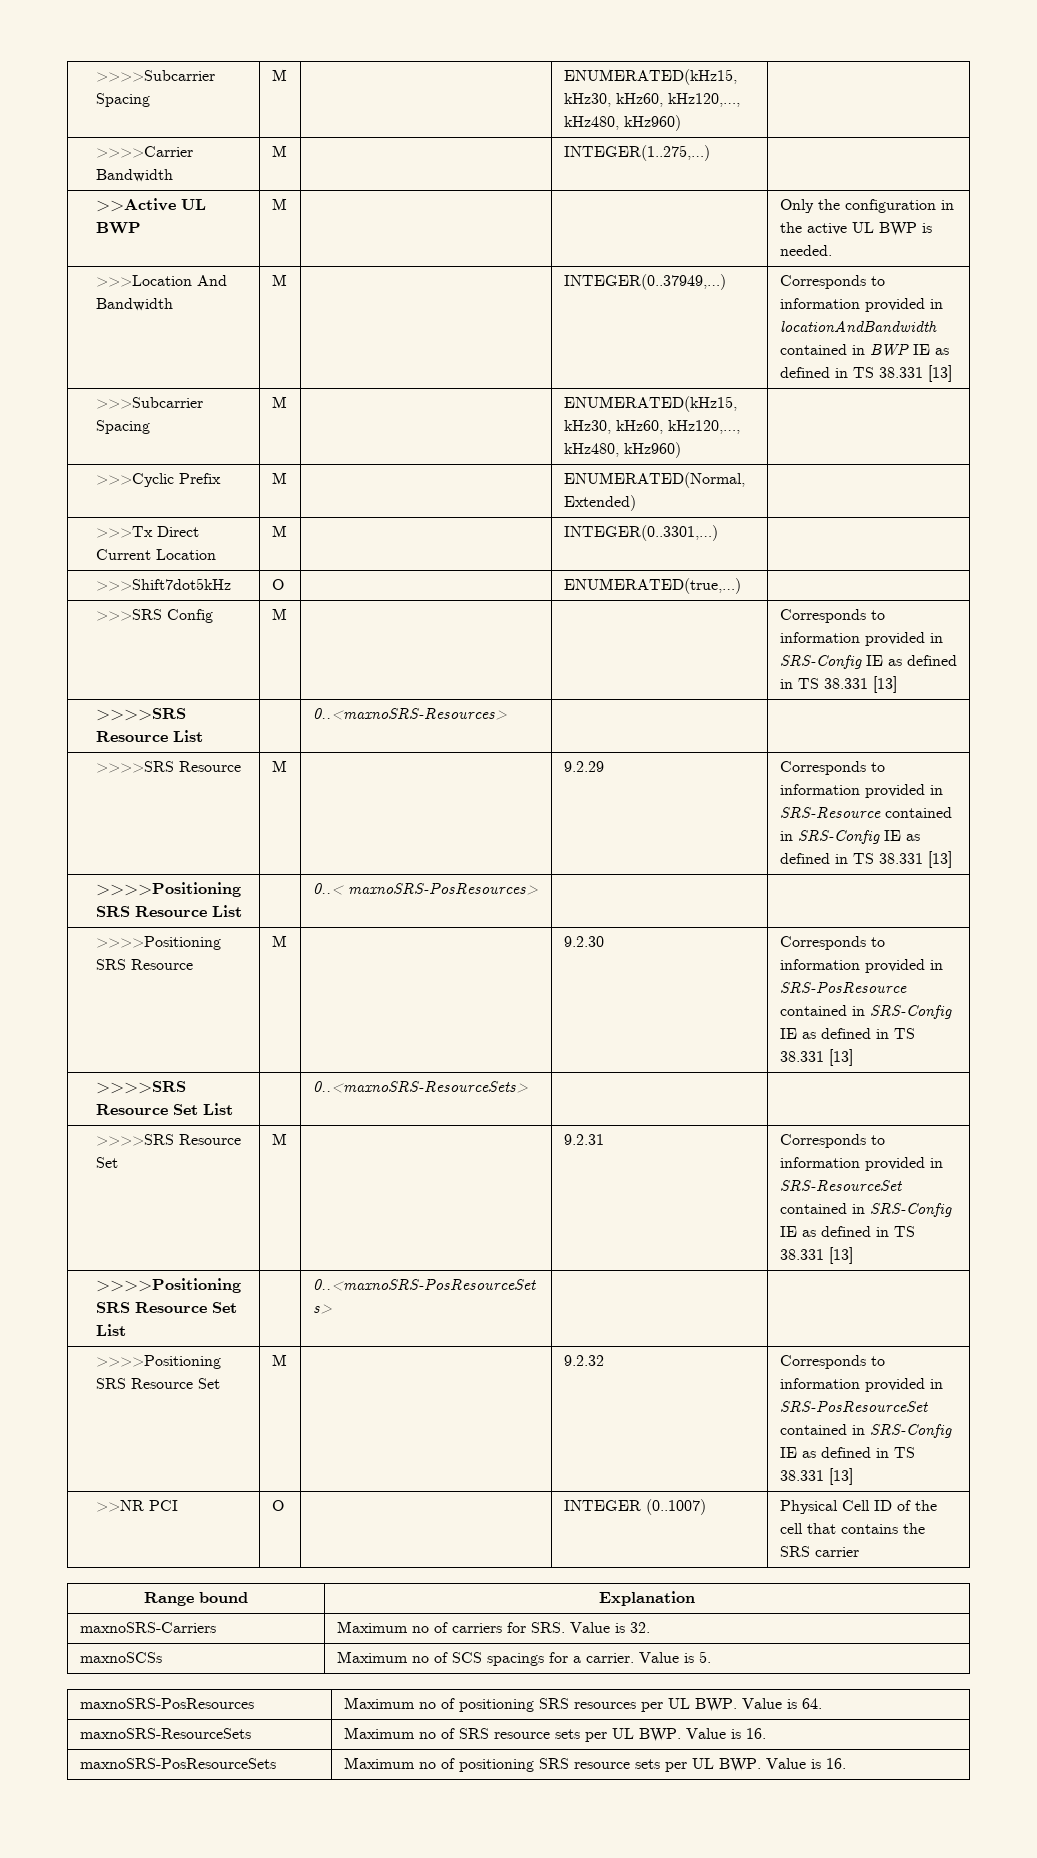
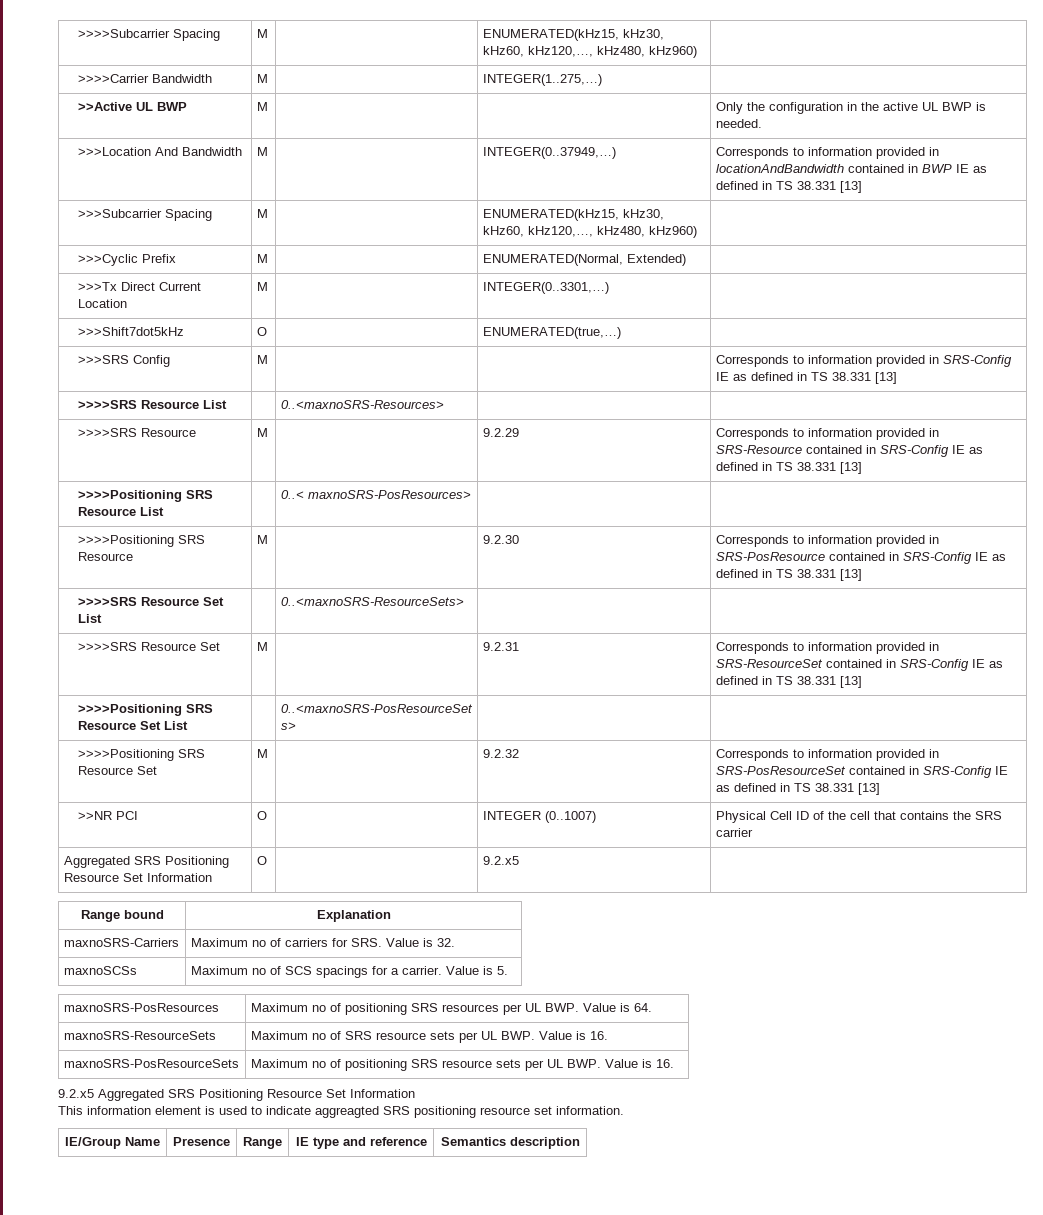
(859, 1552) none -> [63,856,229,868] [63,873,212,882] [256,856,267,865] [482,856,519,865] // Aggregated SRS Positioning Resource Set Information | O | | 9.2.x5 |
(846, 1763) none -> [58,1089,415,1101] [58,1106,624,1118] [65,1137,160,1149] [173,1137,230,1146] [243,1137,282,1149] [295,1137,427,1149] [440,1137,580,1149] // 9.2.x5 Aggregated SRS Positioning Resource Set Information // This information element is used to indicate aggreagted SRS positioning resource set information. // IE/Group Name | Presence | Range | IE type and reference | Semantics description

